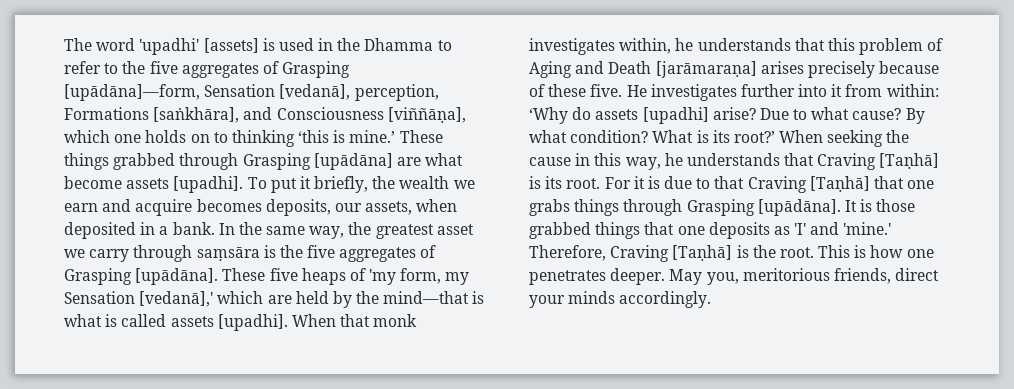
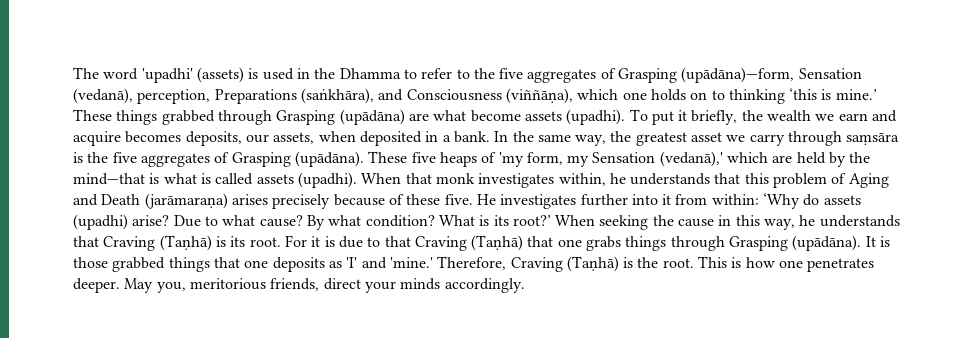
[203,38,259,53] [assets] -> [196,67,244,83] (assets)
[64,84,439,101] [64,107,240,123] [upādāna]—form, Sensation [vedanā], perception, Formations [saṅkhāra], -> [681,67,862,83] [73,88,374,104] (upādāna)—form, Sensation (vedanā), perception, Preparations (saṅkhāra),
[387,107,466,123] [viññāṇa], -> [505,88,573,104] (viññāṇa),
[313,153,393,170] [upādāna] -> [339,109,405,125] (upādāna)
[173,176,244,193] [upadhi]. -> [566,109,626,125] (upadhi).
[135,268,219,285] [upādāna]. -> [294,151,364,167] (upādāna).
[139,291,214,307] [vedanā],' -> [659,151,723,167] (vedanā),'
[217,314,288,331] [upadhi]. -> [297,172,357,188] (upadhi).
[655,61,757,78] [jarāmaraṇa] -> [144,193,228,209] (jarāmaraṇa)
[642,107,709,124] [upadhi] -> [73,214,128,230] (upadhi)
[879,153,940,169] [Taṇhā] -> [159,235,212,251] (Taṇhā)
[809,176,870,192] [Taṇhā] -> [471,235,524,251] (Taṇhā)
[757,199,841,216] [upādāna]. -> [792,235,862,251] (upādāna).
[672,245,733,261] [Taṇhā] -> [566,256,619,272] (Taṇhā)

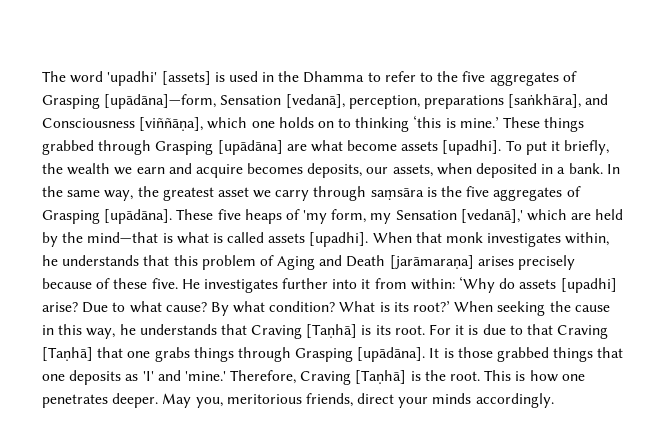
[196,67,244,83] (assets) -> [161,71,211,85] [assets]
[681,67,862,83] [73,88,374,104] (upādāna)—form, Sensation (vedanā), perception, Preparations (saṅkhāra), -> [104,94,582,109] [upādāna]—form, Sensation [vedanā], perception, preparations [saṅkhāra],
[505,88,573,104] (viññāṇa), -> [139,117,204,131] [viññāṇa],
[339,109,405,125] (upādāna) -> [217,140,283,155] [upādāna]
[566,109,626,125] (upadhi). -> [442,140,502,155] [upadhi].
[294,151,364,167] (upādāna). -> [104,209,173,224] [upādāna].
[659,151,723,167] (vedanā),' -> [460,209,523,223] [vedanā],'
[297,172,357,188] (upadhi). -> [309,232,369,247] [upadhi].
[144,193,228,209] (jarāmaraṇa) -> [389,255,474,269] [jarāmaraṇa]
[73,214,128,230] (upadhi) -> [560,278,617,293] [upadhi]
[159,235,212,251] (Taṇhā) -> [306,324,358,338] [Taṇhā]
[471,235,524,251] (Taṇhā) -> [42,347,93,361] [Taṇhā]
[792,235,862,251] (upādāna). -> [357,347,426,362] [upādāna].
[566,256,619,272] (Taṇhā) -> [355,370,407,384] [Taṇhā]

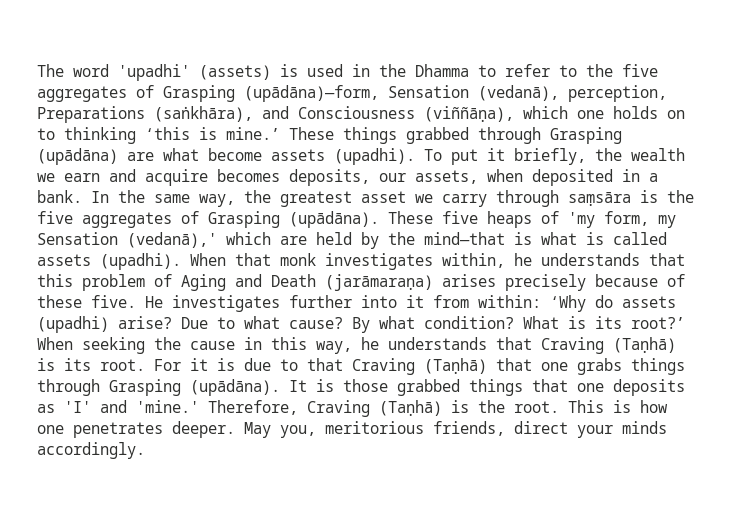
[161,71,211,85] [assets] -> [199,65,271,80] (assets)
[104,94,582,109] [upādāna]—form, Sensation [vedanā], perception, preparations [saṅkhāra], -> [244,85,667,102] [37,106,253,123] (upādāna)—form, Sensation (vedanā), perception, Preparations (saṅkhāra),
[139,117,204,131] [viññāṇa], -> [424,106,514,122] (viññāṇa),
[217,140,283,155] [upādāna] -> [37,148,118,165] (upādāna)
[442,140,502,155] [upadhi]. -> [334,148,415,165] (upadhi).
[104,209,173,224] [upādāna]. -> [289,211,379,228] (upādāna).
[460,209,523,223] [vedanā],' -> [127,232,217,248] (vedanā),'
[309,232,369,247] [upadhi]. -> [100,253,181,270] (upadhi).
[389,255,474,269] [jarāmaraṇa] -> [325,274,433,291] (jarāmaraṇa)
[560,278,617,293] [upadhi] -> [37,316,109,333] (upadhi)
[306,324,358,338] [Taṇhā] -> [613,337,676,353] (Taṇhā)
[42,347,93,361] [Taṇhā] -> [424,358,487,374] (Taṇhā)
[357,347,426,362] [upādāna]. -> [190,379,280,396] (upādāna).
[355,370,407,384] [Taṇhā] -> [379,400,442,416] (Taṇhā)

